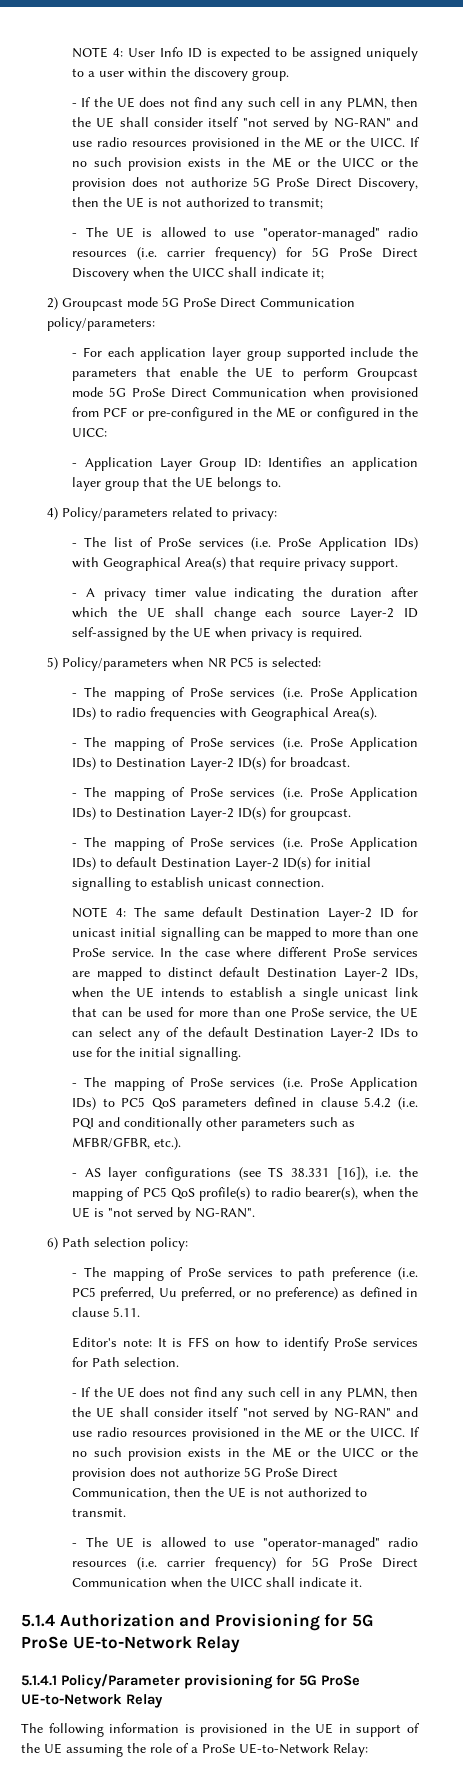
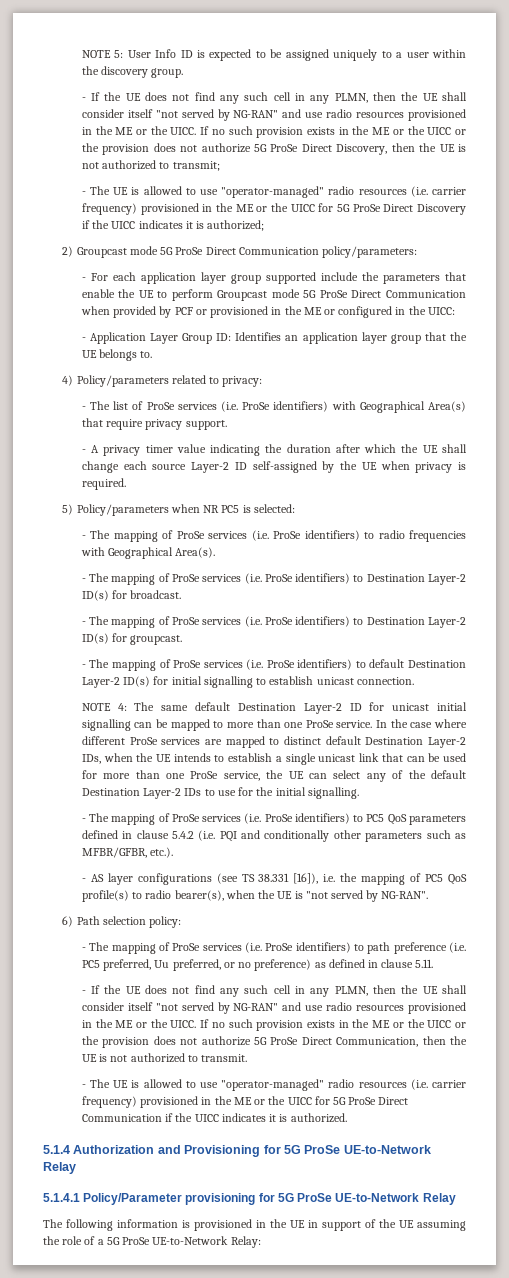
[72,47,124,58] NOTE 4: -> [81,50,124,58] NOTE 5:
(277, 254) none -> [140,203,315,215] provisioned in the ME or the UICC
[133,267,325,279] when the UICC shall indicate it; -> [81,220,265,231] if the UICC indicates it is authorized;
[351,387,419,401] [72,407,100,417] provisioned from -> [113,306,172,318] provided by
[147,407,233,421] pre-configured -> [210,306,269,318] provisioned
[318,537,419,551] Application IDs) -> [273,401,329,412] identifiers)
[350,687,419,701] [72,707,97,720] Application IDs) -> [304,530,360,541] identifiers)
[350,737,419,751] [72,757,97,770] Application IDs) -> [295,573,351,584] identifiers)
[350,787,419,801] [72,807,97,820] Application IDs) -> [295,616,351,627] identifiers)
[350,837,419,851] [72,857,97,870] Application IDs) -> [297,659,353,670] identifiers)
[350,1077,419,1091] [72,1097,97,1110] Application IDs) -> [294,813,350,824] identifiers)
(273, 1272) none -> [244,942,351,953] (i.e. ProSe identifiers)
[72,1337,418,1351] [72,1357,180,1367] // Editor's note: It is FFS on how to identify ProSe services for Path selection. -> (434, 963) none
(277, 1564) none -> [140,1096,312,1108] provisioned in the ME or the UICC
[171,1577,363,1588] when the UICC shall indicate it. -> [165,1113,347,1123] if the UICC indicates it is authorized.
(198, 1750) none -> [106,1237,120,1245] 5G

